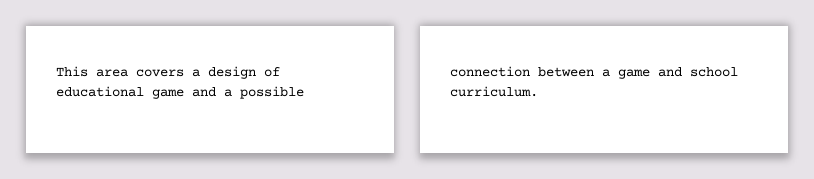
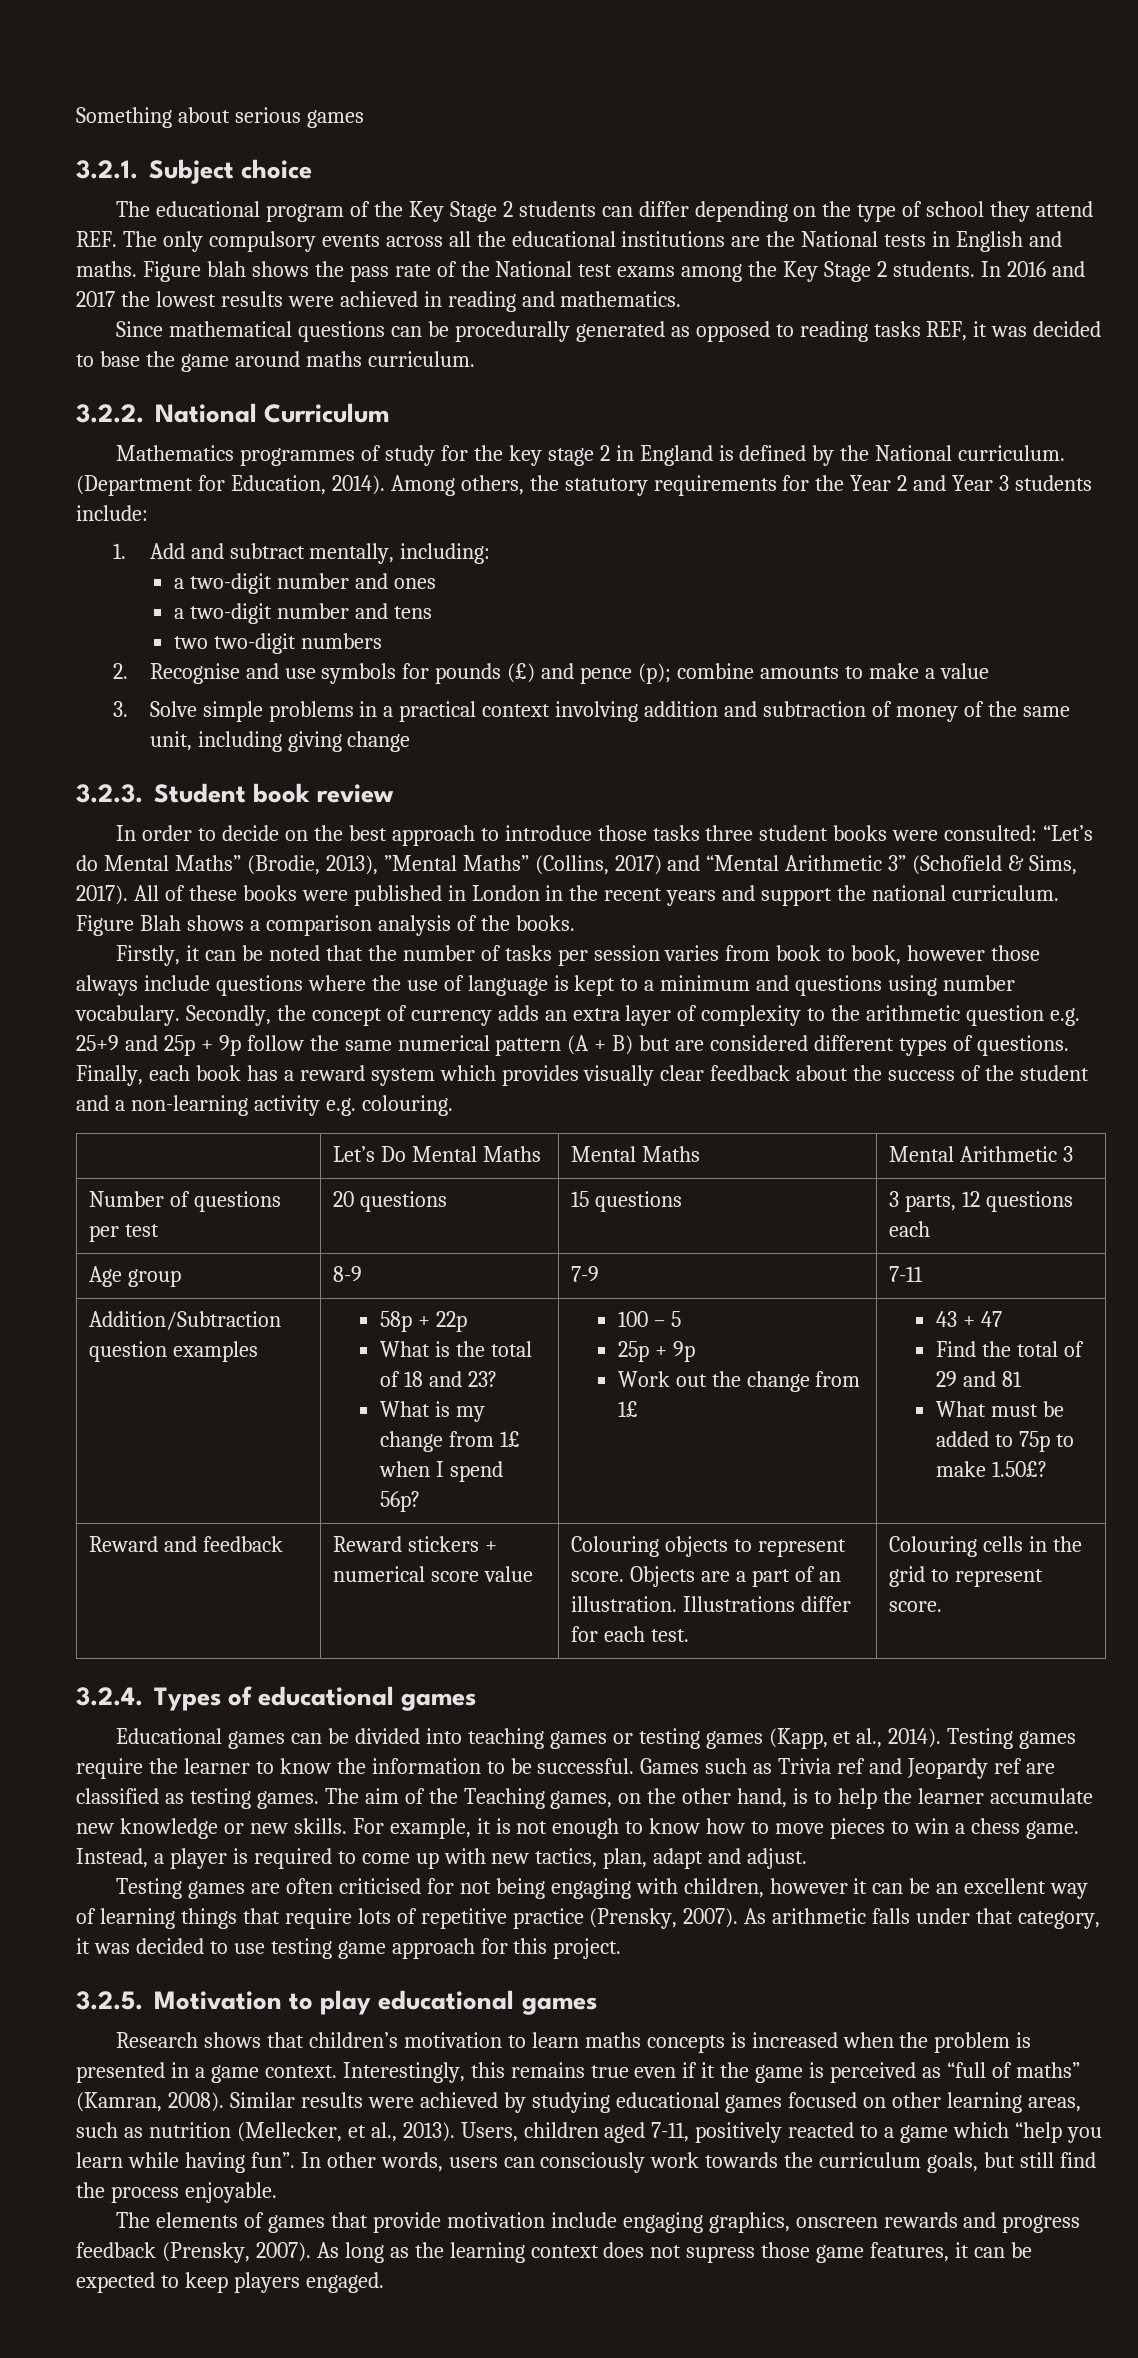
[56,66,280,79] [56,86,304,99] [450,66,738,79] [450,86,538,97] This area covers a design of educational game and a possible connection between a game and school curriculum. -> [76,107,364,128] [76,159,313,184] [116,201,1094,222] [76,231,1063,252] [76,261,1085,282] [76,291,682,312] [116,321,1102,342] [76,351,475,372] [76,403,390,423] [116,445,1066,466] [76,475,1093,496] [76,505,148,521] [112,543,491,564] [173,573,436,594] [173,603,432,624] [173,633,382,654] [112,663,989,684] [112,701,1070,722] [149,731,411,752] [76,783,395,803] [116,825,1094,846] [76,855,1078,875] [76,885,1059,906] [76,915,575,936] [116,945,1041,966] [76,975,1016,996] [75,1005,1081,1026] [76,1035,1069,1056] [76,1065,1089,1086] [76,1095,453,1116] [333,1146,542,1162] [571,1146,701,1162] [889,1146,1074,1162] [89,1191,282,1212] [89,1224,160,1242] [333,1191,448,1212] [571,1191,683,1212] [889,1191,1074,1212] [889,1221,931,1237] [89,1266,182,1287] [333,1266,363,1282] [571,1266,600,1282] [889,1266,924,1282] [89,1311,282,1330] [89,1341,259,1362] [379,1311,467,1332] [379,1341,532,1357] [379,1371,497,1387] [379,1401,485,1422] [379,1431,520,1452] [378,1461,503,1482] [379,1491,420,1512] [617,1311,681,1327] [617,1341,695,1362] [617,1371,861,1392] [617,1401,638,1417] [935,1311,1002,1327] [935,1341,1084,1357] [935,1371,1022,1387] [935,1401,1064,1417] [935,1431,1074,1452] [935,1461,1047,1477] [89,1536,284,1552] [333,1536,498,1552] [333,1566,534,1582] [571,1536,847,1557] [571,1566,842,1587] [571,1596,852,1612] [571,1626,690,1642] [889,1536,1083,1557] [889,1566,1044,1587] [889,1601,943,1612] [76,1686,477,1711] [116,1728,1077,1749] [76,1758,1055,1779] [76,1788,1093,1809] [76,1818,1079,1839] [76,1848,808,1869] [116,1878,1089,1899] [76,1908,1101,1929] [76,1938,622,1959] [76,1990,597,2015] [116,2032,1032,2053] [76,2062,1080,2083] [76,2092,1082,2113] [76,2122,1102,2143] [76,2152,1096,2173] [76,2182,277,2203] [116,2212,1081,2233] [76,2242,1032,2263] [76,2272,384,2293] Something about serious games // 3.2.1. Subject choice // The educational program of the Key Stage 2 students can differ depending on the type of school they attend REF. The only compulsory events across all the educational institutions are the National tests in English and maths. Figure blah shows the pass rate of the National test exams among the Key Stage 2 students. In 2016 and 2017 the lowest results were achieved in reading and mathematics. // Since mathematical questions can be procedurally generated as opposed to reading tasks REF, it was decided to base the game around maths curriculum. // 3.2.2. National Curriculum // Mathematics programmes of study for the key stage 2 in England is defined by the National curriculum. (Department for Education, 2014). Among others, the statutory requirements for the Year 2 and Year 3 students include: // 1. Add and subtract mentally, including: // a two-digit number and ones // a two-digit number and tens // two two-digit numbers // 2. Recognise and use symbols for pounds (£) and pence (p); combine amounts to make a value // 3. Solve simple problems in a practical context involving addition and subtraction of money of the same unit, including giving change // 3.2.3. Student book review // In order to decide on the best approach to introduce those tasks three student books were consulted: “Let’s do Mental Maths” (Brodie, 2013), ”Mental Maths” (Collins, 2017) and “Mental Arithmetic 3” (Schofield & Sims, 2017). All of these books were published in London in the recent years and support the national curriculum. Figure Blah shows a comparison analysis of the books. // Firstly, it can be noted that the number of tasks per session varies from book to book, however those always include questions where the use of language is kept to a minimum and questions using number vocabulary. Secondly, the concept of currency adds an extra layer of complexity to the arithmetic question e.g. 25+9 and 25p + 9p follow the same numerical pattern (A + B) but are considered different types of questions. Finally, each book has a reward system which provides visually clear feedback about the success of the student and a non-learning activity e.g. colouring. // | Let’s Do Mental Maths | Mental Maths | Mental Arithmetic 3 // Number of questions per test | 20 questions | 15 questions | 3 parts, 12 questions each // Age group | 8-9 | 7-9 | 7-11 // Addition/Subtraction question examples | 58p + 22p // What is the total of 18 and 23? // What is my change from 1£ when I spend 56p? | 100 – 5 // 25p + 9p // Work out the change from 1£ | 43 + 47 // Find the total of 29 and 81 // What must be added to 75p to make 1.50£? // Reward and feedback | Reward stickers + numerical score value | Colouring objects to represent score. Objects are a part of an illustration. Illustrations differ for each test. | Colouring cells in the grid to represent score. // 3.2.4. Types of educational games // Educational games can be divided into teaching games or testing games (Kapp, et al., 2014). Testing games require the learner to know the information to be successful. Games such as Trivia ref and Jeopardy ref are classified as testing games. The aim of the Teaching games, on the other hand, is to help the learner accumulate new knowledge or new skills. For example, it is not enough to know how to move pieces to win a chess game. Instead, a player is required to come up with new tactics, plan, adapt and adjust. // Testing games are often criticised for not being engaging with children, however it can be an excellent way of learning things that require lots of repetitive practice (Prensky, 2007). As arithmetic falls under that category, it was decided to use testing game approach for this project. // 3.2.5. Motivation to play educational games // Research shows that children’s motivation to learn maths concepts is increased when the problem is presented in a game context. Interestingly, this remains true even if it the game is perceived as “full of maths” (Kamran, 2008). Similar results were achieved by studying educational games focused on other learning areas, such as nutrition (Mellecker, et al., 2013). Users, children aged 7-11, positively reacted to a game which “help you learn while having fun”. In other words, users can consciously work towards the curriculum goals, but still find the process enjoyable. // The elements of games that provide motivation include engaging graphics, onscreen rewards and progress feedback (Prensky, 2007). As long as the learning context does not supress those game features, it can be expected to keep players engaged.

